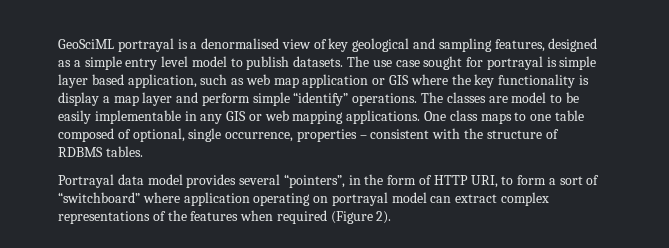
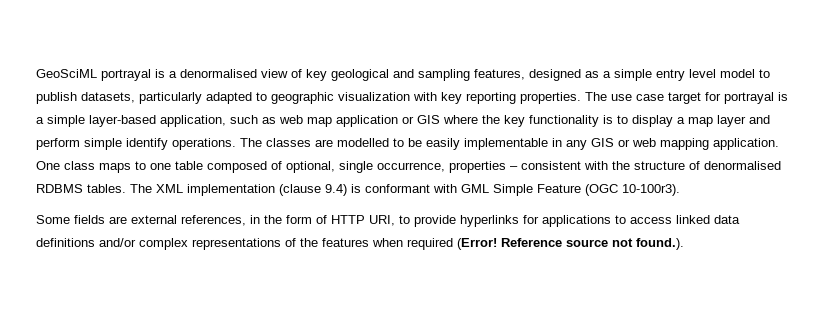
[293,56,344,67] datasets. -> [81,92,581,104] datasets, particularly adapted to geographic visualization with key reporting properties.
[423,56,463,70] sought -> [668,92,701,104] target
[559,56,597,70] [58,74,124,88] simple layer based -> [36,115,156,127] a simple layer-based
(589, 80) none -> [617,115,628,124] to
[293,92,349,106] “identify” -> [126,138,168,150] identify
[511,92,547,103] model -> [337,138,389,147] modelled
[346,110,421,124] applications. -> [713,138,779,150] application.
(559, 134) none -> [704,161,781,170] denormalised
[58,174,345,188] // Portrayal data model provides several “pointers”, -> [130,184,680,196] [36,215,246,226] The XML implementation (clause 9.4) is conformant with GML Simple Feature (OGC 10-100r3). // Some fields are external references,
[517,175,600,185] [58,192,498,206] form a sort of “switchboard” where application operating on portrayal model can extract -> [414,215,740,227] [36,238,136,247] provide hyperlinks for applications to access linked data definitions and/or
[330,211,392,224] (Figure 2). -> [457,238,684,250] (Error! Reference source not found.).

